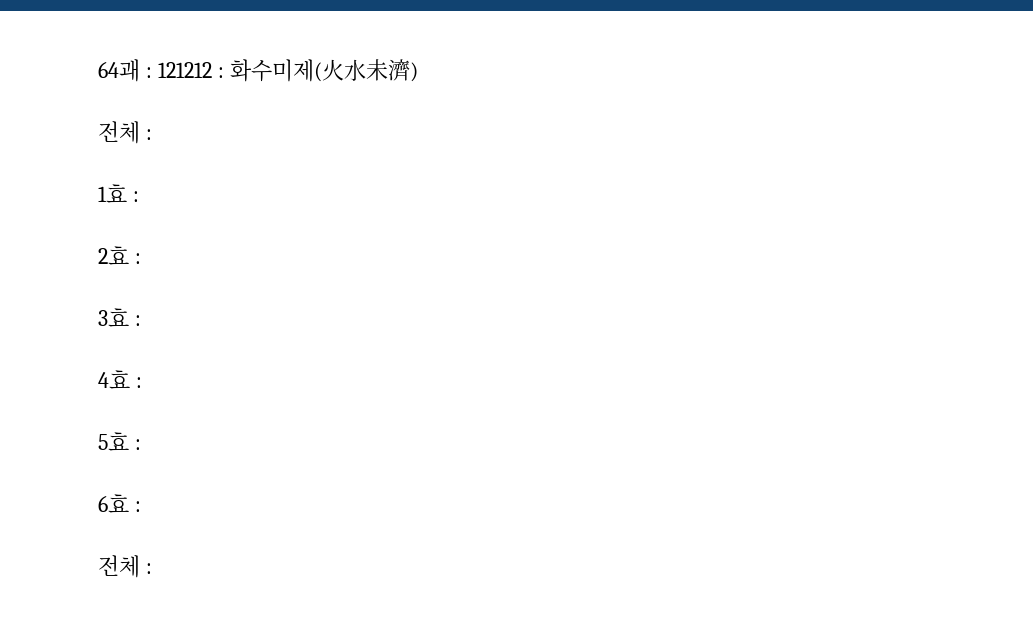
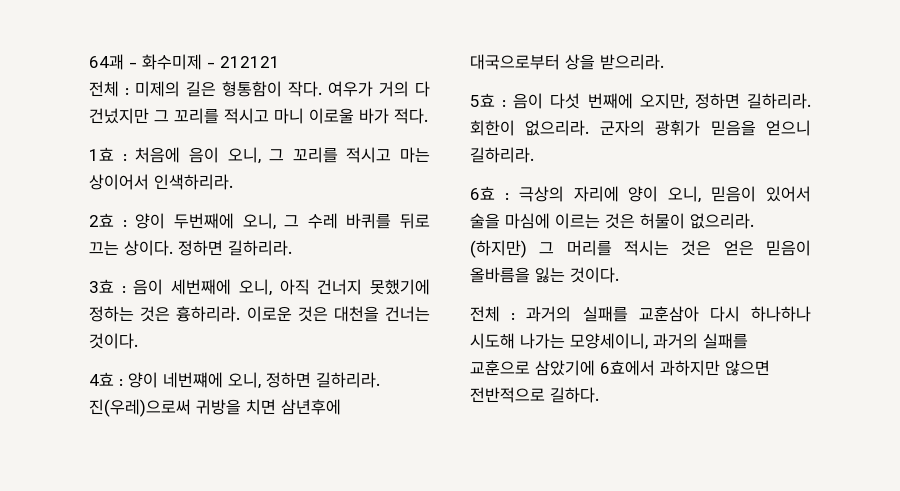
[145,59,418,82] [98,121,152,144] [98,184,139,203] [98,246,141,265] [98,308,141,327] [98,370,142,389] [98,432,141,451] [98,494,141,513] [98,555,152,578] : 121212 : 화수미제(火水未濟) // 전체 : // 1효 : // 2효 : // 3효 : // 4효 : // 5효 : // 6효 : // 전체 : -> [129,54,280,70] [89,81,430,97] [89,108,428,124] [89,147,430,164] [89,174,233,190] [89,213,430,230] [89,240,292,256] [89,279,431,296] [89,306,430,322] [89,333,138,349] [89,372,380,389] [89,399,341,417] [470,54,664,70] [470,93,811,110] [470,120,811,136] [470,147,534,163] [470,186,811,203] [470,213,754,229] [470,240,811,258] [470,267,619,283] [470,306,811,322] [470,333,748,350] [470,360,770,376] [470,387,599,403] - 화수미제 - 212121 // 전체 : 미제의 길은 형통함이 작다. 여우가 거의 다 건넜지만 그 꼬리를 적시고 마니 이로울 바가 적다. // 1효 : 처음에 음이 오니, 그 꼬리를 적시고 마는 상이어서 인색하리라. // 2효 : 양이 두번째에 오니, 그 수레 바퀴를 뒤로 끄는 상이다. 정하면 길하리라. // 3효 : 음이 세번째에 오니, 아직 건너지 못했기에 정하는 것은 흉하리라. 이로운 것은 대천을 건너는 것이다. // 4효 : 양이 네번쨰에 오니, 정하면 길하리라. 진(우레)으로써 귀방을 치면 삼년후에 대국으로부터 상을 받으리라. // 5효 : 음이 다섯 번째에 오지만, 정하면 길하리라. 회한이 없으리라. 군자의 광휘가 믿음을 얻으니 길하리라. // 6효 : 극상의 자리에 양이 오니, 믿음이 있어서 술을 마심에 이르는 것은 허물이 없으리라. (하지만) 그 머리를 적시는 것은 얻은 믿음이 올바름을 잃는 것이다. // 전체 : 과거의 실패를 교훈삼아 다시 하나하나 시도해 나가는 모양세이니, 과거의 실패를 교훈으로 삼았기에 6효에서 과하지만 않으면 전반적으로 길하다.

